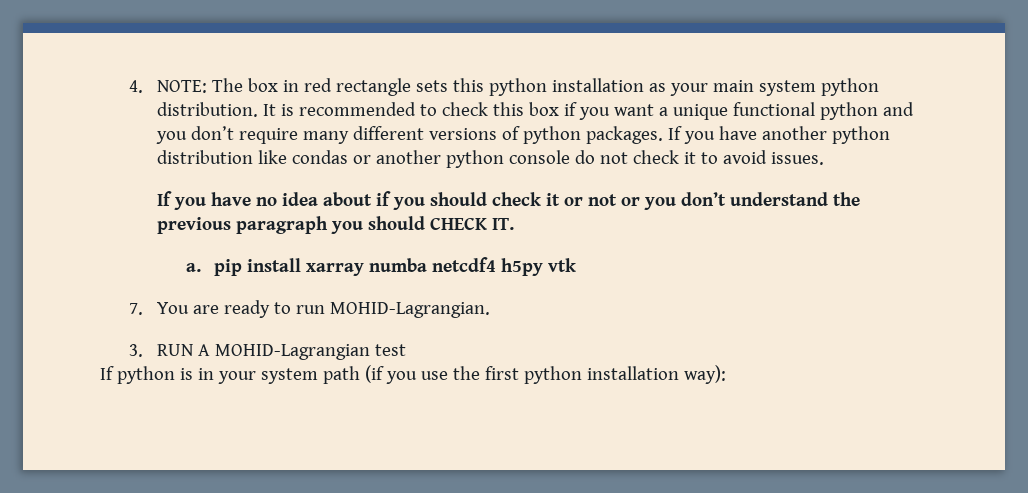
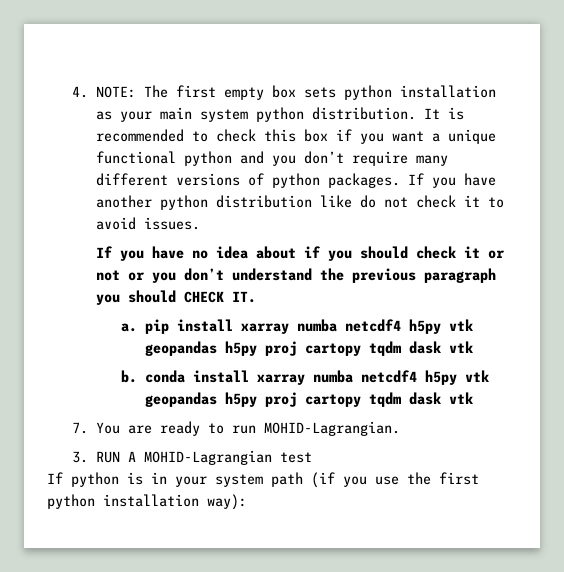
[248,78,485,96] box in red rectangle sets this -> [176,85,337,100] first empty box sets
[292,150,571,168] condas or another python console -> (353, 201) none
(577, 265) none -> [145,341,474,356] [120,370,490,385] [145,392,474,407] geopandas h5py proj cartopy tqdm dask vtk // b. conda install xarray numba netcdf4 h5py vtk geopandas h5py proj cartopy tqdm dask vtk

